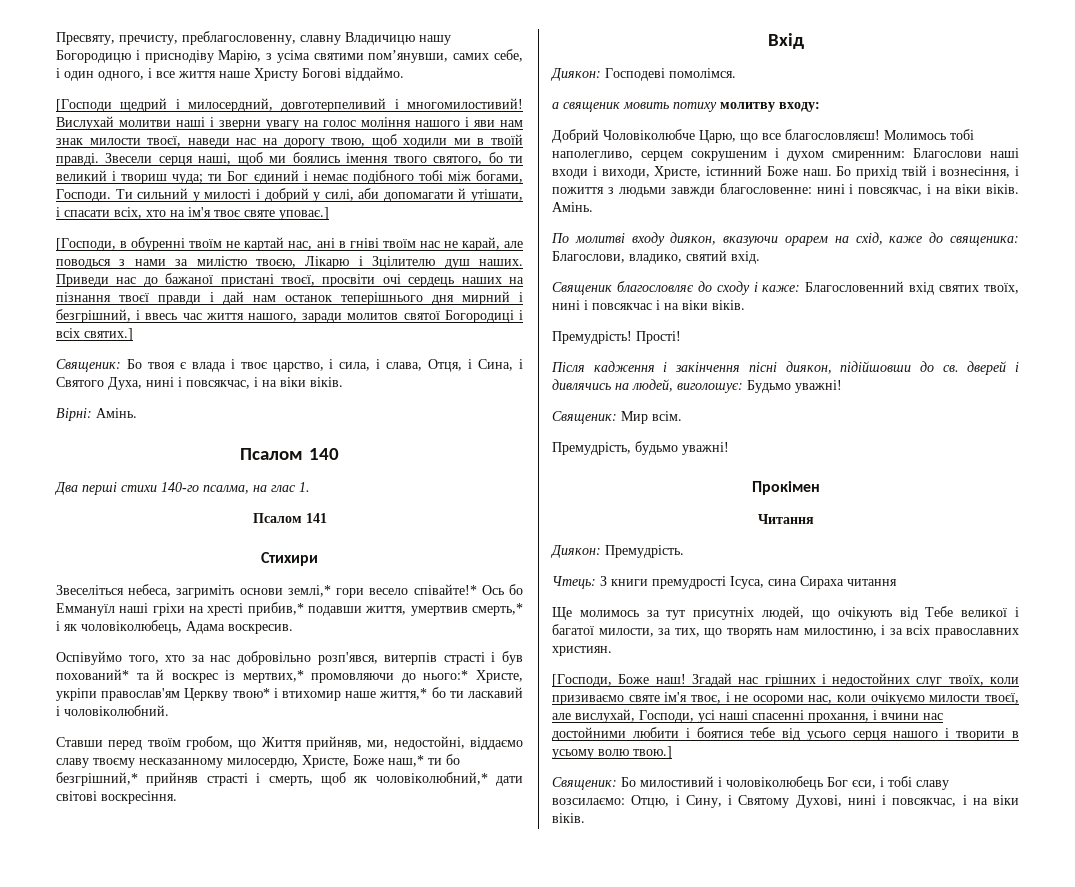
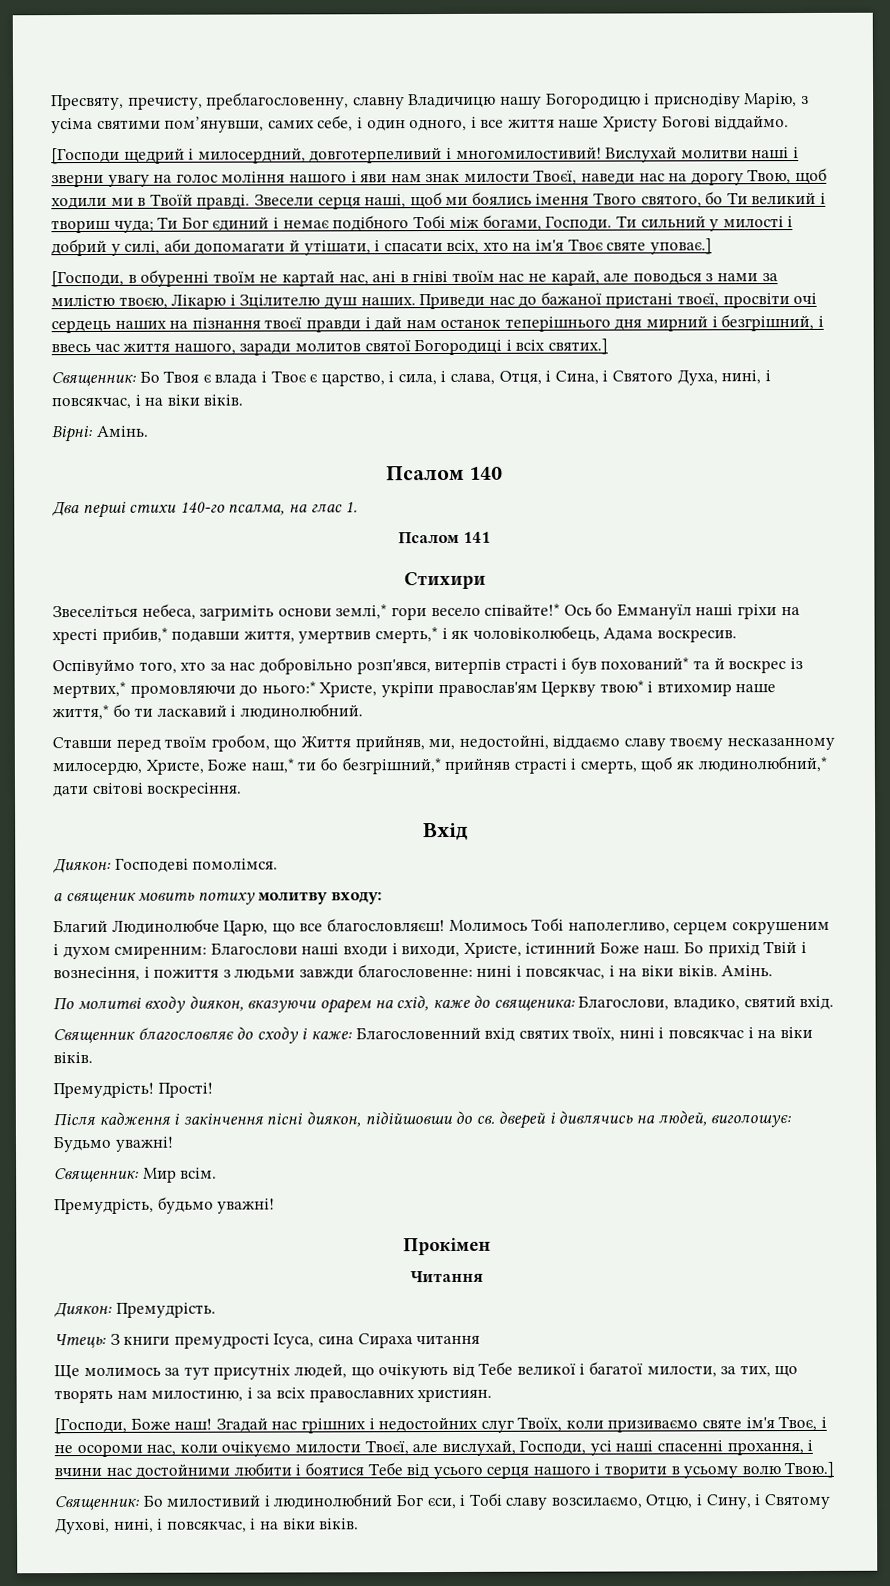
[147,136,182,147] твоєї, -> [533,169,578,185] Твоєї,
[331,138,366,147] твою, -> [747,169,792,185] Твою,
[490,134,523,145] твоїй -> [149,193,193,206] Твоїй
[393,156,427,163] твого -> [593,192,638,205] Твого
[508,156,523,163] ти -> [726,192,748,205] Ти
[208,174,223,181] ти -> [157,216,179,229] Ти
[418,170,443,181] тобі -> [412,214,446,229] Тобі
[214,210,240,217] твоє -> [567,238,603,251] Твоє
[56,359,175,372] Священик: Бо твоя -> [51,370,200,387] Священник: Бо Твоя
[240,362,267,369] твоє -> [270,370,318,383] Твоє є
[146,377,174,387] нині -> [721,370,762,385] нині,
[64,705,169,716] чоловіколюбний. -> [239,703,363,720] людинолюбний.
[375,772,488,785] чоловіколюбний,* -> [697,755,827,773] людинолюбний,*
[552,129,695,143] Добрий Чоловіколюбче -> [53,918,220,935] Благий Людинолюбче
[950,129,974,140] тобі -> [531,917,565,931] Тобі
[901,165,927,176] твій -> [763,941,798,954] Твій
[552,282,612,295] Священик -> [53,1028,135,1044] Священник
[552,411,617,424] Священик: -> [54,1167,139,1183] Священник:
[948,675,984,686] твоїх, -> [517,1416,563,1432] Твоїх,
[690,695,721,704] твоє, -> [778,1415,818,1432] Твоє,
[985,693,1019,704] твоєї, -> [364,1440,409,1456] Твоєї,
[750,727,775,738] тебе -> [367,1462,403,1476] Тебе
[633,746,672,759] [552,777,617,790] твою.] // Священик: -> [784,1461,835,1479] [54,1495,140,1511] Твою.] // Священник:
[726,776,823,790] чоловіколюбець -> [273,1493,393,1510] людинолюбний
[888,776,949,790] [552,798,625,805] тобі славу возсилаємо: -> [468,1492,642,1510] Тобі славу возсилаємо,
[847,795,876,805] нині -> [113,1518,154,1533] нині,

